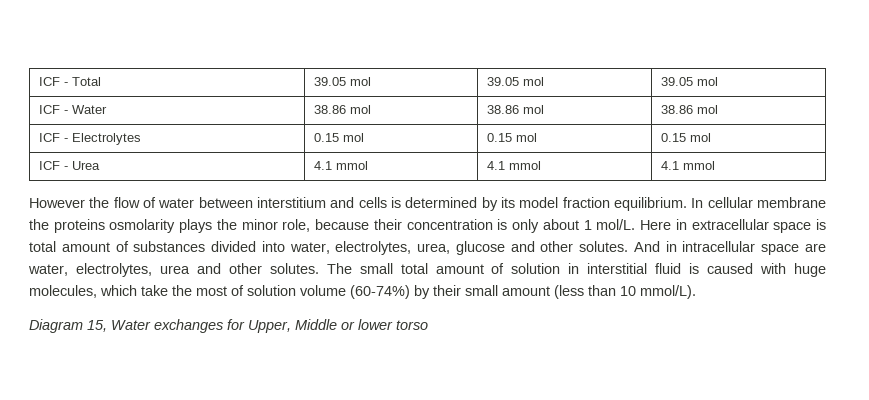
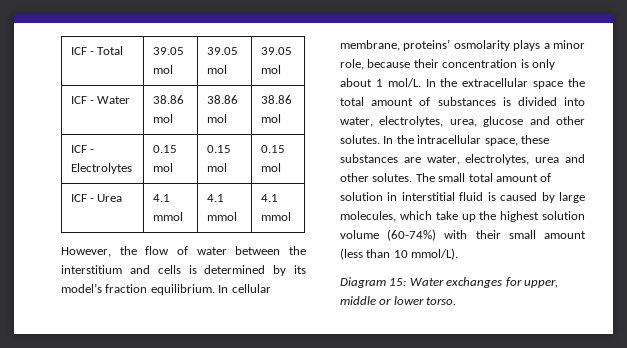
[29,198,85,208] However -> [61,247,111,257] However,
(253, 202) none -> [289,246,306,255] the
[519,197,559,208] model -> [61,283,102,293] model’s
[757,197,827,208] [29,219,105,233] membrane the proteins -> [340,39,451,51] membrane, proteins’
[216,219,237,230] the -> [543,43,550,49] a
[640,219,687,230] Here in -> [425,78,458,87] In the
[815,219,826,230] is -> [568,78,585,87] the
(206, 246) none -> [502,97,511,106] is
[633,241,800,255] And in intracellular space -> [383,135,549,146] [340,154,398,163] In the intracellular space, these substances
[760,263,827,277] with huge -> [541,192,585,203] by large
[172,285,244,296] the most of -> [461,211,540,222] up the highest
[414,285,430,299] by -> [444,230,468,239] with
[87,320,107,332] 15, -> [389,278,407,286] 15:
[248,319,337,333] Upper, Middle -> [523,279,558,288] [340,296,376,305] upper, middle
[396,320,428,330] torso -> [426,297,457,305] torso.

